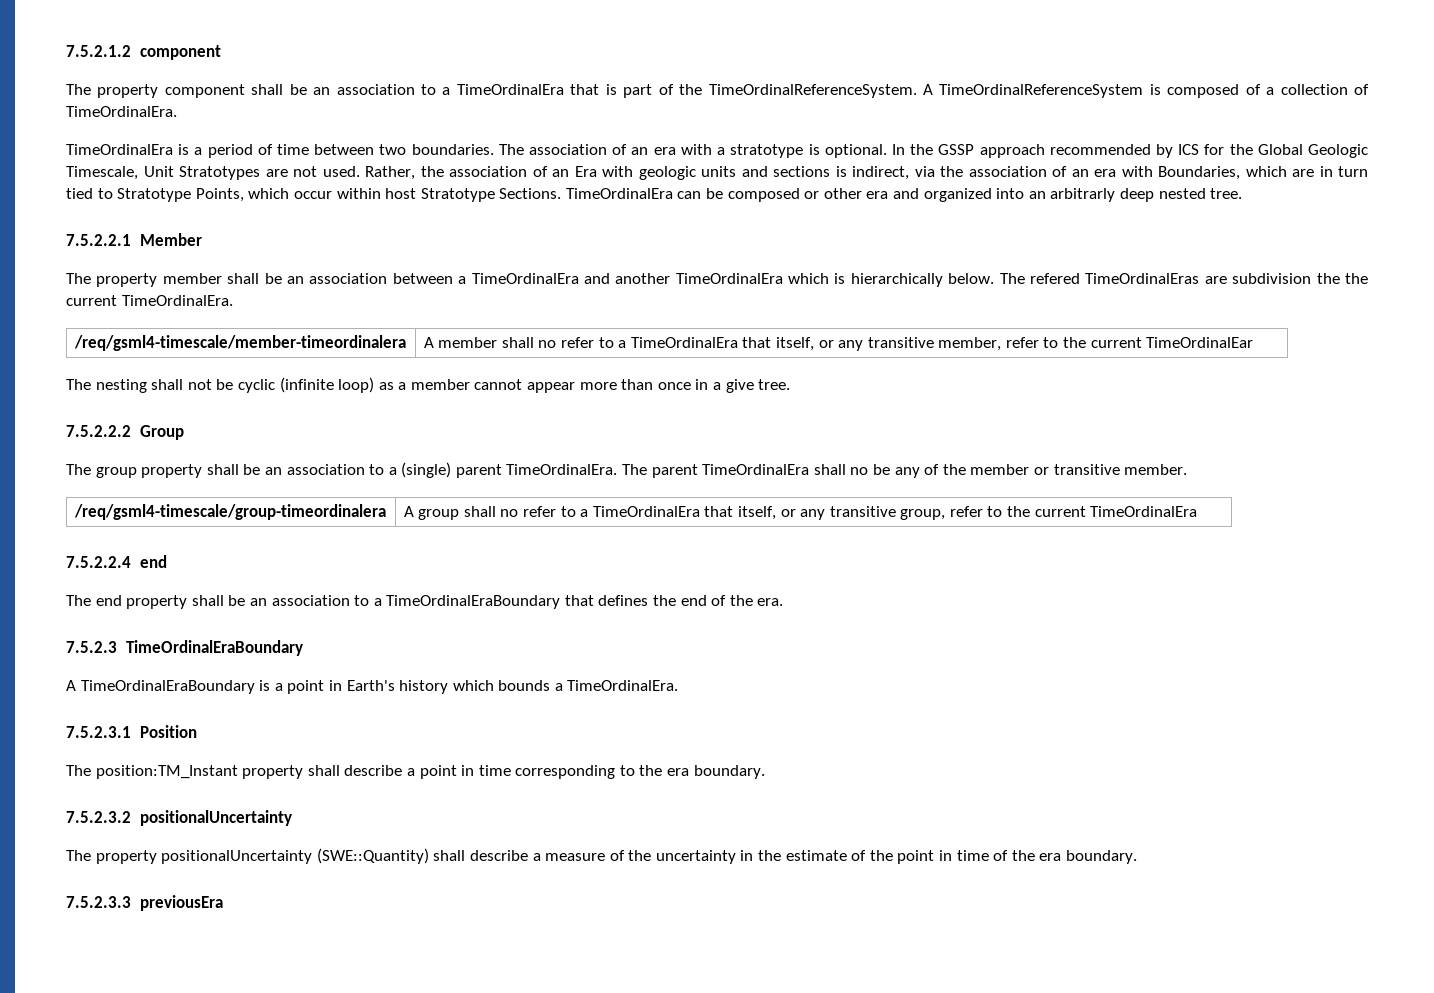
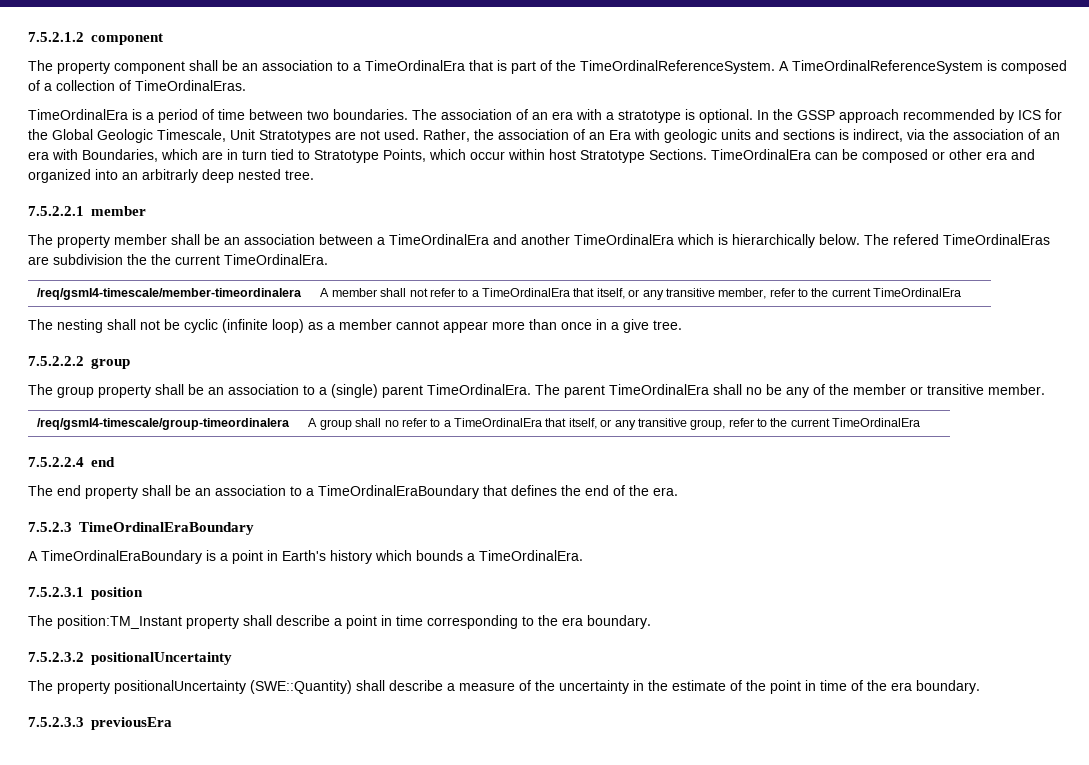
[66,106,177,117] TimeOrdinalEra. -> [135,80,246,91] TimeOrdinalEras.
[139,233,202,246] Member -> [91,206,146,216] member
[538,340,557,348] no -> [409,288,428,297] not
[1146,337,1254,348] TimeOrdinalEar -> [873,288,962,297] TimeOrdinalEra
[139,425,184,440] Group -> [91,358,130,369] group
[139,725,197,738] Position -> [91,587,143,600] position

